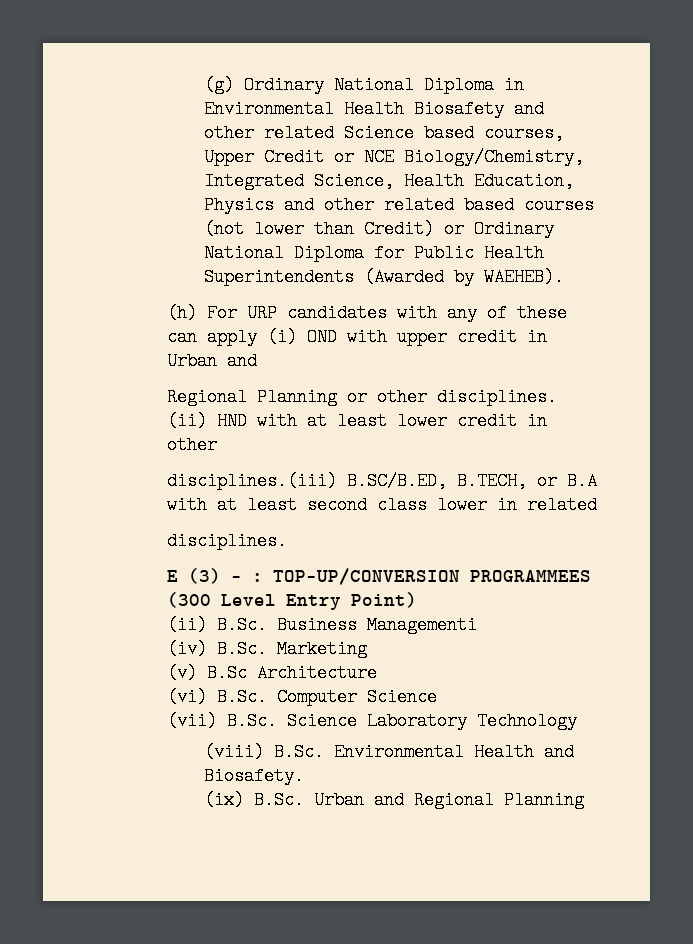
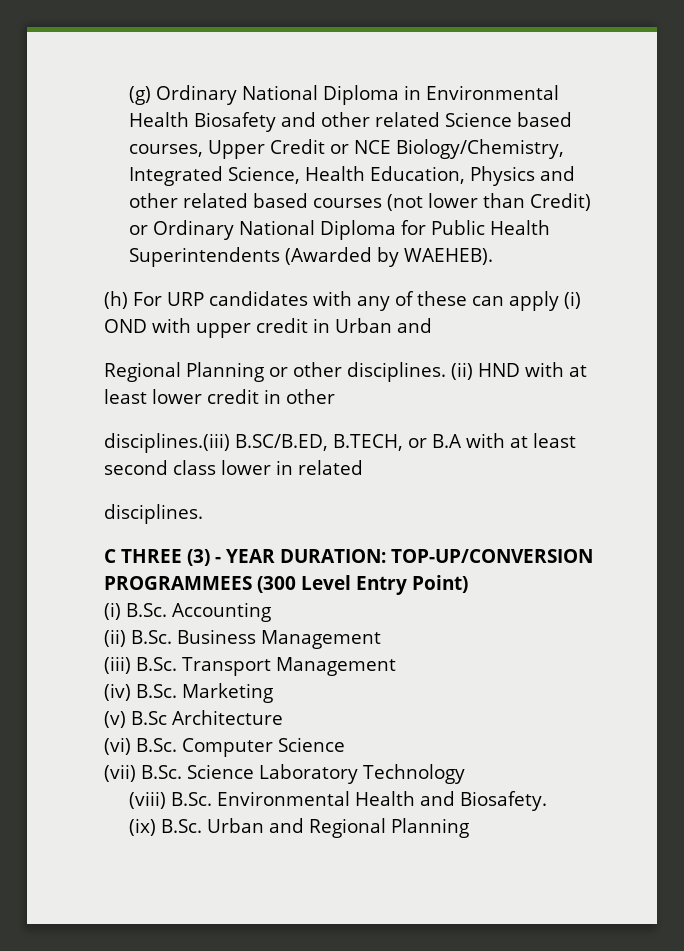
[166,568,263,584] E (3) - : -> [104,549,387,566] C THREE (3) - YEAR DURATION:
(417, 600) none -> [104,602,272,622] // (i) B.Sc. Accounting
[366,616,477,634] Managementi -> [261,630,382,649] [104,656,396,676] Management // (iii) B.Sc. Transport Management

